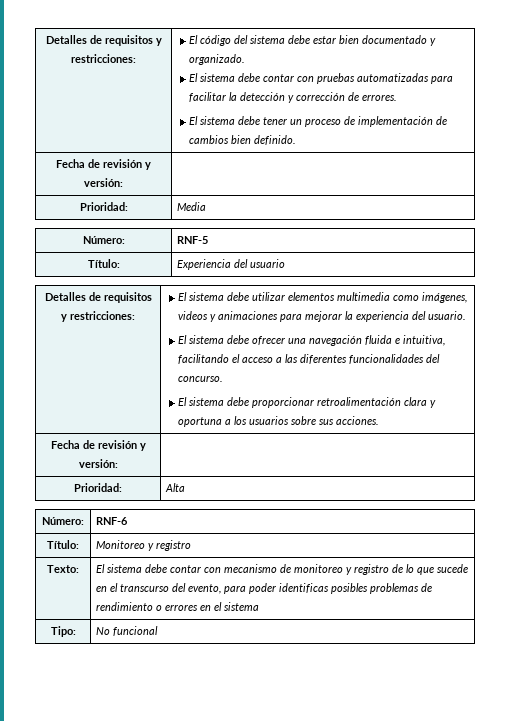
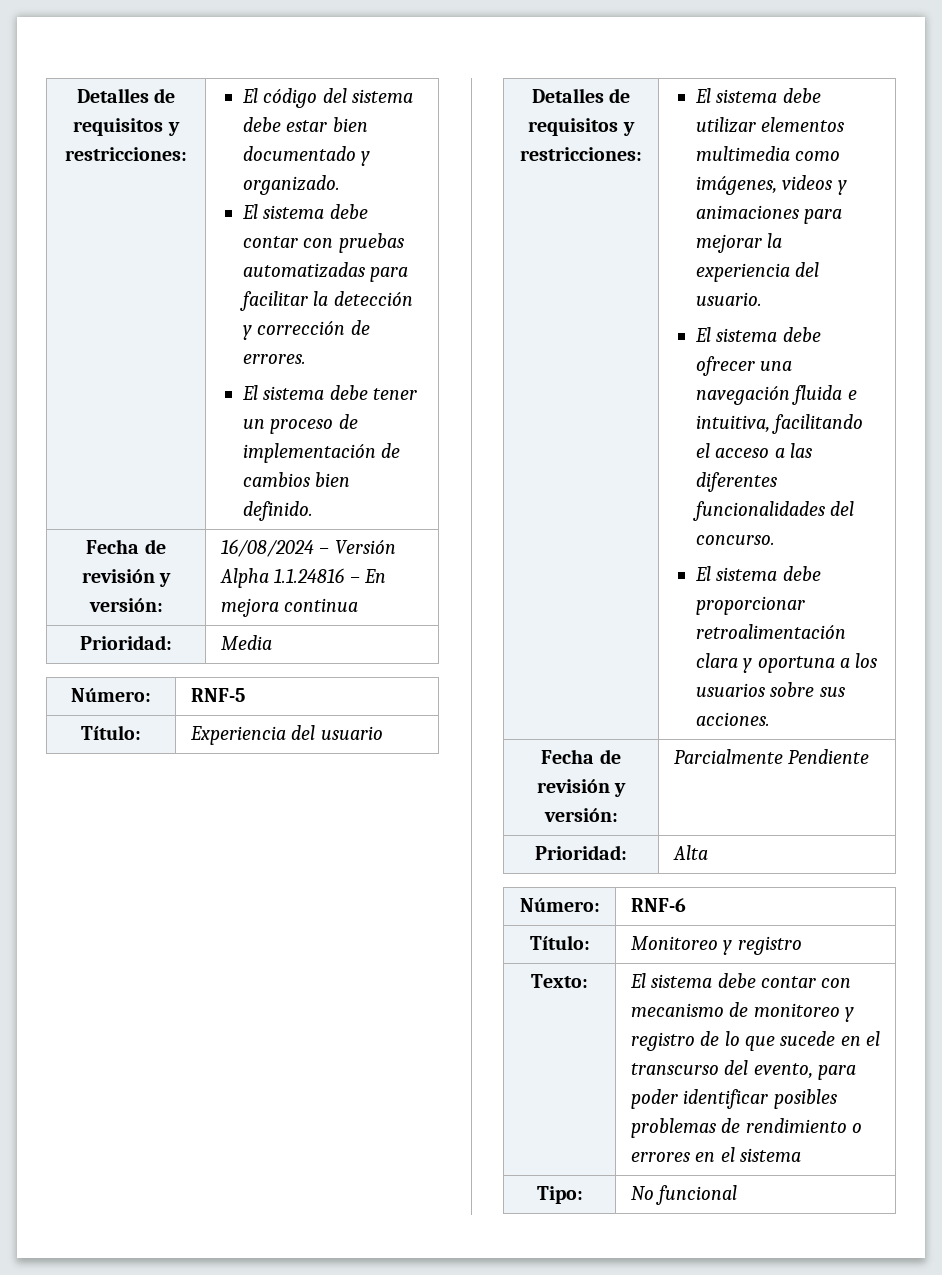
(123, 182) none -> [220,539,396,557] [219,568,386,588] [220,598,359,617] 16/08/2024 – Versión Alpha 1.1.24816 – En mejora continua
(118, 463) none -> [673,749,870,764] Parcialmente Pendiente
[279,583,330,593] identificas -> [683,1089,769,1109] identificar

